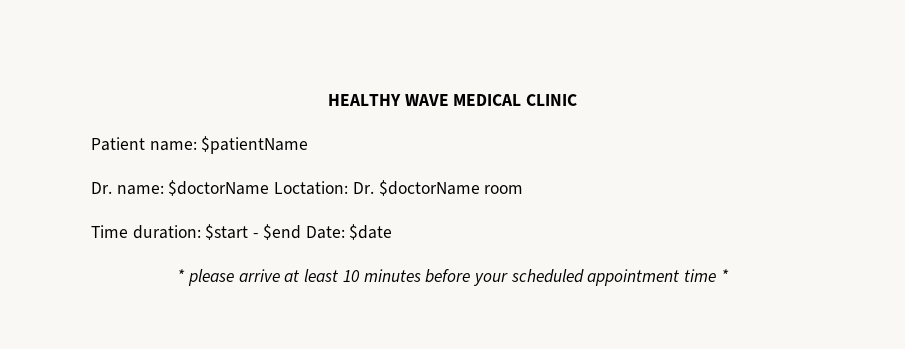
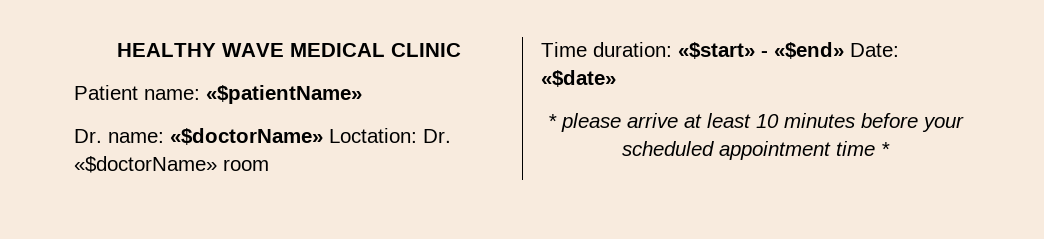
[201,136,309,154] $patientName -> [206,85,362,104] «$patientName»
[168,180,270,196] $doctorName -> [170,128,323,145] «$doctorName»
[378,180,480,196] $doctorName -> [74,156,217,173] «$doctorName»
[205,224,393,240] $start - $end Date: $date -> [678,42,899,59] [541,70,616,87] «$start» - «$end» Date: «$date»

